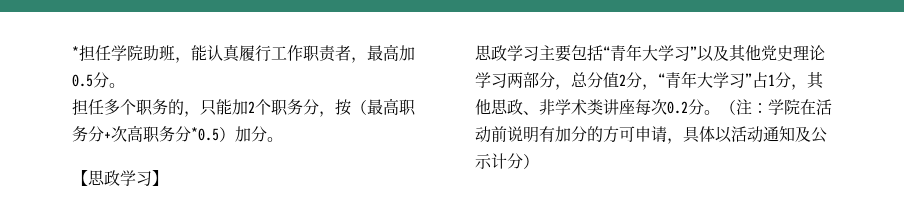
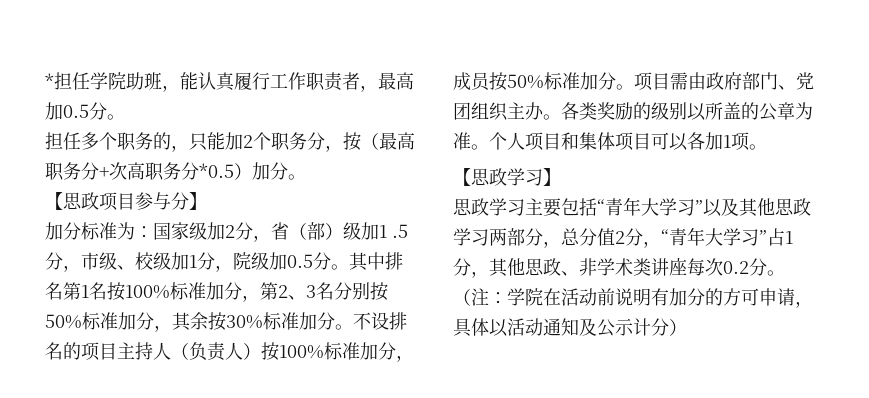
(283, 139) none -> [45,192,207,211] [45,222,408,242] [45,252,403,272] [45,282,388,302] [45,312,407,332] [45,342,414,362] [453,72,814,91] [453,102,813,121] [453,132,767,151] // 【思政项目参与分】 // 加分标准为：国家级加2分，省（部）级加1 .5分，市级、校级加1分，院级加0.5分。其中排名第1名按100%标准加分，第2、3名分别按50%标准加分，其余按30%标准加分。不设排名的项目主持人（负责人）按100%标准加分，成员按50%标准加分。项目需由政府部门、党团组织主办。各类奖励的级别以所盖的公章为准。个人项目和集体项目可以各加1项。
[761,45,825,61] 党史理论 -> [775,198,811,216] 思政

